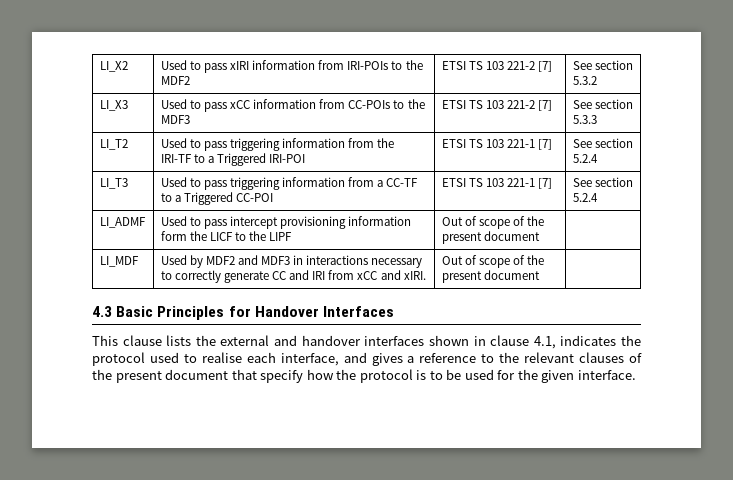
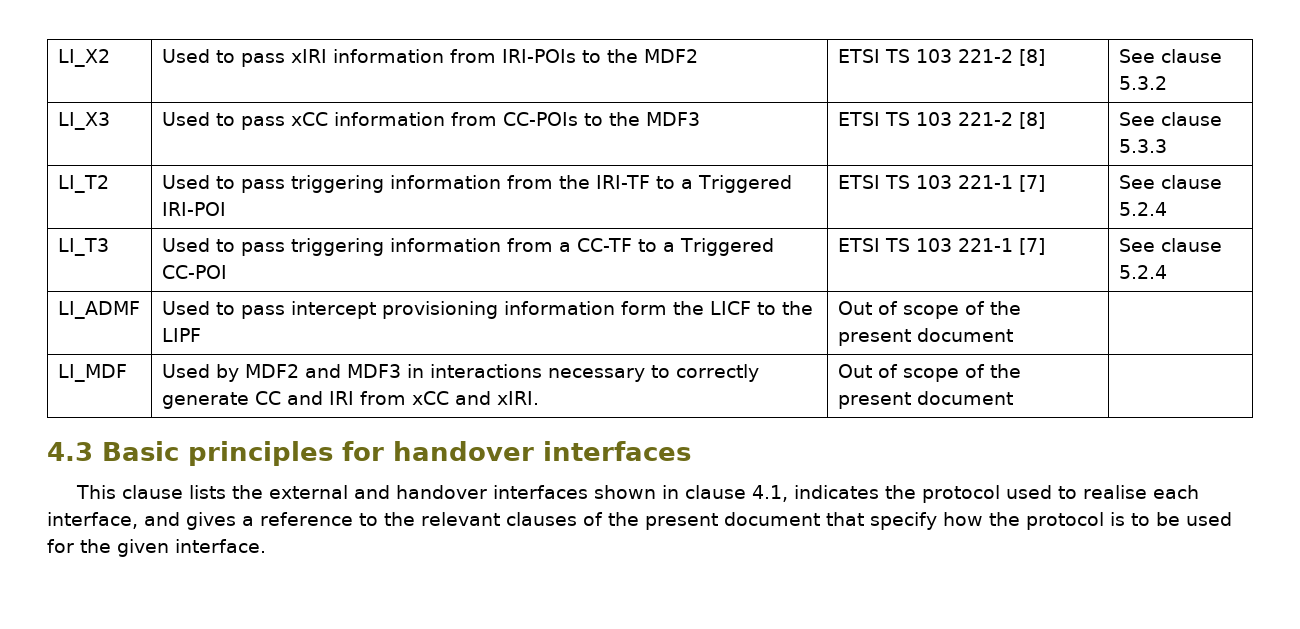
[538,61,553,72] [572,60,633,70] [7] | See section -> [1018,49,1045,66] [1118,49,1222,63] [8] | See clause
[538,100,553,111] [572,99,633,109] [7] | See section -> [1018,112,1045,129] [1118,112,1222,126] [8] | See clause
[594,138,633,148] section -> [1160,175,1222,189] clause
[594,177,633,187] section -> [1160,238,1222,252] clause
[157,306,394,320] Principles for Handover Interfaces -> [188,441,691,466] principles for handover interfaces

